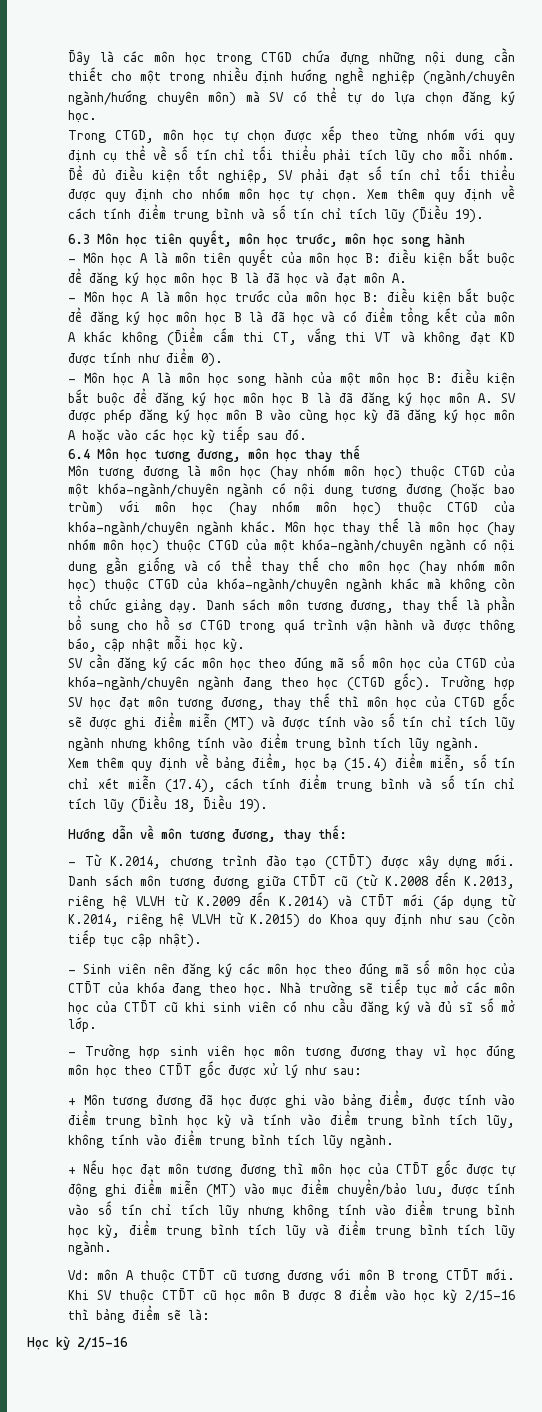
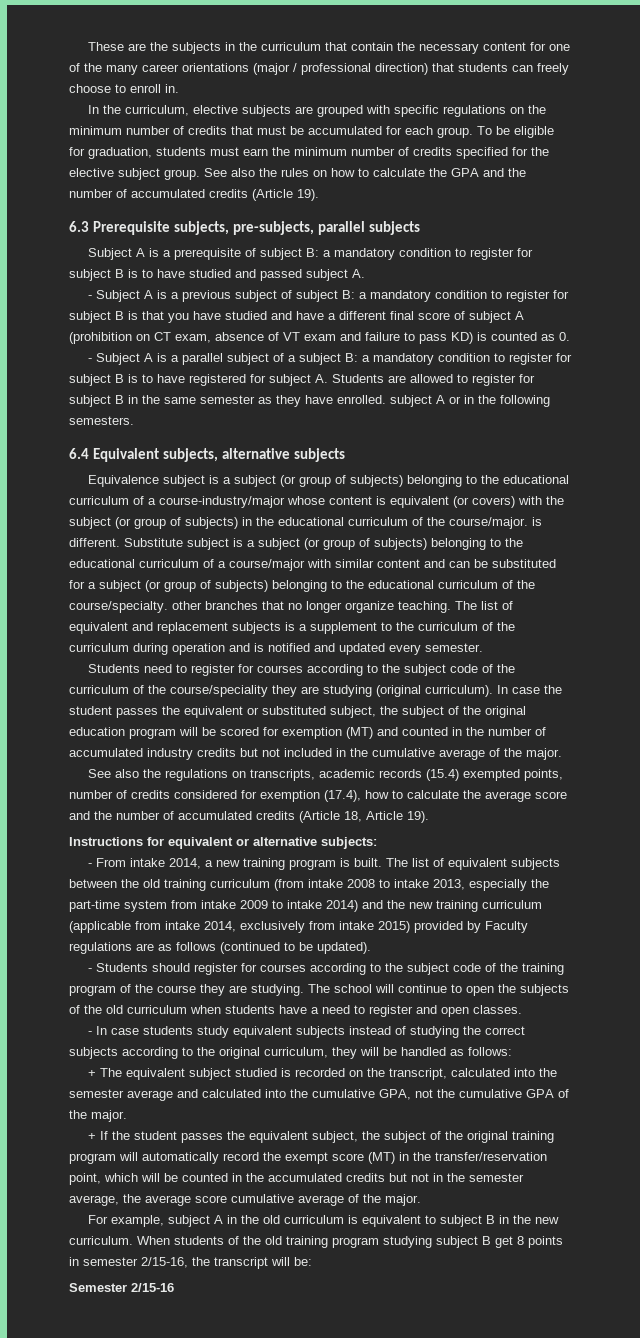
[67,48,516,65] [67,67,515,85] [67,87,515,106] [67,110,97,123] [67,126,515,143] [67,145,516,163] [67,165,515,183] [67,185,515,202] [67,204,484,223] [67,230,465,247] [67,249,515,266] [67,268,407,286] [67,288,516,305] [67,307,515,325] [67,327,515,346] [67,348,223,367] [67,369,515,386] [67,388,516,406] [67,409,515,423] [67,426,307,443] [67,445,360,462] [67,464,515,480] [67,483,515,498] [67,500,515,516] [67,518,516,536] [67,538,515,554] [67,556,515,575] [67,577,515,593] [67,595,515,613] [67,615,515,633] [67,635,245,652] [67,654,515,671] [67,673,515,691] [67,693,515,710] [67,712,515,731] [67,733,480,751] [67,753,515,772] [67,774,515,793] [67,795,268,813] [67,825,347,842] [67,854,515,870] [67,872,515,890] [67,892,516,910] [67,912,515,928] [67,930,202,948] [67,960,515,977] [67,979,515,996] [67,998,515,1015] [67,1017,97,1032] [67,1044,515,1059] [67,1061,362,1078] [67,1090,515,1108] [67,1110,515,1128] [67,1130,394,1148] [67,1160,516,1177] [67,1179,515,1198] [67,1200,516,1218] [67,1220,515,1238] [67,1241,112,1255] [67,1268,515,1283] [67,1285,515,1303] [67,1305,210,1323] [27,1336,70,1350] Đây là các môn học trong CTGD chứa đựng những nội dung cần thiết cho một trong nhiều định hướng nghề nghiệp (ngành/chuyên ngành/hướng chuyên môn) mà SV có thể tự do lựa chọn đăng ký học. // Trong CTGD, môn học tự chọn được xếp theo từng nhóm với quy định cụ thể về số tín chỉ tối thiểu phải tích lũy cho mỗi nhóm. Để đủ điều kiện tốt nghiệp, SV phải đạt số tín chỉ tối thiểu được quy định cho nhóm môn học tự chọn. Xem thêm quy định về cách tính điểm trung bình và số tín chỉ tích lũy (Điều 19). // 6.3 Môn học tiên quyết, môn học trước, môn học song hành // - Môn học A là môn tiên quyết của môn học B: điều kiện bắt buộc để đăng ký học môn học B là đã học và đạt môn A. // - Môn học A là môn học trước của môn học B: điều kiện bắt buộc để đăng ký học môn học B là đã học và có điểm tổng kết của môn A khác không (Điểm cấm thi CT, vắng thi VT và không đạt KD được tính như điểm 0). // - Môn học A là môn học song hành của một môn học B: điều kiện bắt buộc để đăng ký học môn học B là đã đăng ký học môn A. SV được phép đăng ký học môn B vào cùng học kỳ đã đăng ký học môn A hoặc vào các học kỳ tiếp sau đó. // 6.4 Môn học tương đương, môn học thay thế // Môn tương đương là môn học (hay nhóm môn học) thuộc CTGD của một khóa-ngành/chuyên ngành có nội dung tương đương (hoặc bao trùm) với môn học (hay nhóm môn học) thuộc CTGD của khóa-ngành/chuyên ngành khác. Môn học thay thế là môn học (hay nhóm môn học) thuộc CTGD của một khóa-ngành/chuyên ngành có nội dung gần giống và có thể thay thế cho môn học (hay nhóm môn học) thuộc CTGD của khóa-ngành/chuyên ngành khác mà không còn tổ chức giảng dạy. Danh sách môn tương đương, thay thế là phần bổ sung cho hồ sơ CTGD trong quá trình vận hành và được thông báo, cập nhật mỗi học kỳ. // SV cần đăng ký các môn học theo đúng mã số môn học của CTGD của khóa-ngành/chuyên ngành đang theo học (CTGD gốc). Trường hợp SV học đạt môn tương đương, thay thế thì môn học của CTGD gốc sẽ được ghi điểm miễn (MT) và được tính vào số tín chỉ tích lũy ngành nhưng không tính vào điểm trung bình tích lũy ngành. // Xem thêm quy định về bảng điểm, học bạ (15.4) điểm miễn, số tín chỉ xét miễn (17.4), cách tính điểm trung bình và số tín chỉ tích lũy (Điều 18, Điều 19). // Hướng dẫn về môn tương đương, thay thế: // - Từ K.2014, chương trình đào tạo (CTĐT) được xây dựng mới. Danh sách môn tương đương giữa CTĐT cũ (từ K.2008 đến K.2013, riêng hệ VLVH từ K.2009 đến K.2014) và CTĐT mới (áp dụng từ K.2014, riêng hệ VLVH từ K.2015) do Khoa quy định như sau (còn tiếp tục cập nhật). // - Sinh viên nên đăng ký các môn học theo đúng mã số môn học của CTĐT của khóa đang theo học. Nhà trường sẽ tiếp tục mở các môn học của CTĐT cũ khi sinh viên có nhu cầu đăng ký và đủ sĩ số mở lớp. // - Trường hợp sinh viên học môn tương đương thay vì học đúng môn học theo CTĐT gốc được xử lý như sau: // + Môn tương đương đã học được ghi vào bảng điểm, được tính vào điểm trung bình học kỳ và tính vào điểm trung bình tích lũy, không tính vào điểm trung bình tích lũy ngành. // + Nếu học đạt môn tương đương thì môn học của CTĐT gốc được tự động ghi điểm miễn (MT) vào mục điểm chuyển/bảo lưu, được tính vào số tín chỉ tích lũy nhưng không tính vào điểm trung bình học kỳ, điểm trung bình tích lũy và điểm trung bình tích lũy ngành. // Vd: môn A thuộc CTĐT cũ tương đương với môn B trong CTĐT mới. Khi SV thuộc CTĐT cũ học môn B được 8 điểm vào học kỳ 2/15-16 thì bảng điểm sẽ là: // Học kỳ -> [87,42,570,54] [69,63,569,75] [69,84,179,93] [87,105,546,117] [69,126,554,138] [69,147,549,159] [69,168,526,180] [69,189,319,201] [69,221,421,235] [87,248,533,260] [69,269,365,281] [87,290,569,302] [69,311,524,323] [69,332,570,344] [87,353,572,365] [69,374,535,386] [69,395,550,407] [69,416,134,425] [69,448,346,462] [87,475,569,487] [69,496,564,508] [69,517,542,529] [69,538,523,550] [69,559,556,571] [69,580,535,592] [69,601,513,613] [69,622,515,634] [69,643,483,655] [87,664,515,676] [69,685,562,697] [69,706,526,718] [69,727,546,739] [69,748,562,760] [87,769,563,781] [69,790,567,802] [69,811,429,823] [69,837,377,849] [87,858,560,870] [69,879,549,891] [69,900,542,912] [69,921,528,933] [69,942,371,954] [87,963,564,975] [69,984,569,996] [69,1005,522,1017] [87,1026,525,1038] [69,1047,512,1059] [87,1068,557,1080] [69,1089,569,1101] [69,1110,127,1122] [87,1131,554,1143] [69,1152,547,1164] [69,1173,524,1185] [69,1194,421,1206] [87,1215,559,1227] [69,1236,563,1248] [69,1257,312,1269] [69,1283,127,1292] These are the subjects in the curriculum that contain the necessary content for one of the many career orientations (major / professional direction) that students can freely choose to enroll in. // In the curriculum, elective subjects are grouped with specific regulations on the minimum number of credits that must be accumulated for each group. To be eligible for graduation, students must earn the minimum number of credits specified for the elective subject group. See also the rules on how to calculate the GPA and the number of accumulated credits (Article 19). // 6.3 Prerequisite subjects, pre-subjects, parallel subjects // Subject A is a prerequisite of subject B: a mandatory condition to register for subject B is to have studied and passed subject A. // - Subject A is a previous subject of subject B: a mandatory condition to register for subject B is that you have studied and have a different final score of subject A (prohibition on CT exam, absence of VT exam and failure to pass KD) is counted as 0. // - Subject A is a parallel subject of a subject B: a mandatory condition to register for subject B is to have registered for subject A. Students are allowed to register for subject B in the same semester as they have enrolled. subject A or in the following semesters. // 6.4 Equivalent subjects, alternative subjects // Equivalence subject is a subject (or group of subjects) belonging to the educational curriculum of a course-industry/major whose content is equivalent (or covers) with the subject (or group of subjects) in the educational curriculum of the course/major. is different. Substitute subject is a subject (or group of subjects) belonging to the educational curriculum of a course/major with similar content and can be substituted for a subject (or group of subjects) belonging to the educational curriculum of the course/specialty. other branches that no longer organize teaching. The list of equivalent and replacement subjects is a supplement to the curriculum of the curriculum during operation and is notified and updated every semester. // Students need to register for courses according to the subject code of the curriculum of the course/speciality they are studying (original curriculum). In case the student passes the equivalent or substituted subject, the subject of the original education program will be scored for exemption (MT) and counted in the number of accumulated industry credits but not included in the cumulative average of the major. // See also the regulations on transcripts, academic records (15.4) exempted points, number of credits considered for exemption (17.4), how to calculate the average score and the number of accumulated credits (Article 18, Article 19). // Instructions for equivalent or alternative subjects: // - From intake 2014, a new training program is built. The list of equivalent subjects between the old training curriculum (from intake 2008 to intake 2013, especially the part-time system from intake 2009 to intake 2014) and the new training curriculum (applicable from intake 2014, exclusively from intake 2015) provided by Faculty regulations are as follows (continued to be updated). // - Students should register for courses according to the subject code of the training program of the course they are studying. The school will continue to open the subjects of the old curriculum when students have a need to register and open classes. // - In case students study equivalent subjects instead of studying the correct subjects according to the original curriculum, they will be handled as follows: // + The equivalent subject studied is recorded on the transcript, calculated into the semester average and calculated into the cumulative GPA, not the cumulative GPA of the major. // + If the student passes the equivalent subject, the subject of the original training program will automatically record the exempt score (MT) in the transfer/reservation point, which will be counted in the accumulated credits but not in the semester average, the average score cumulative average of the major. // For example, subject A in the old curriculum is equivalent to subject B in the new curriculum. When students of the old training program studying subject B get 8 points in semester 2/15-16, the transcript will be: // Semester

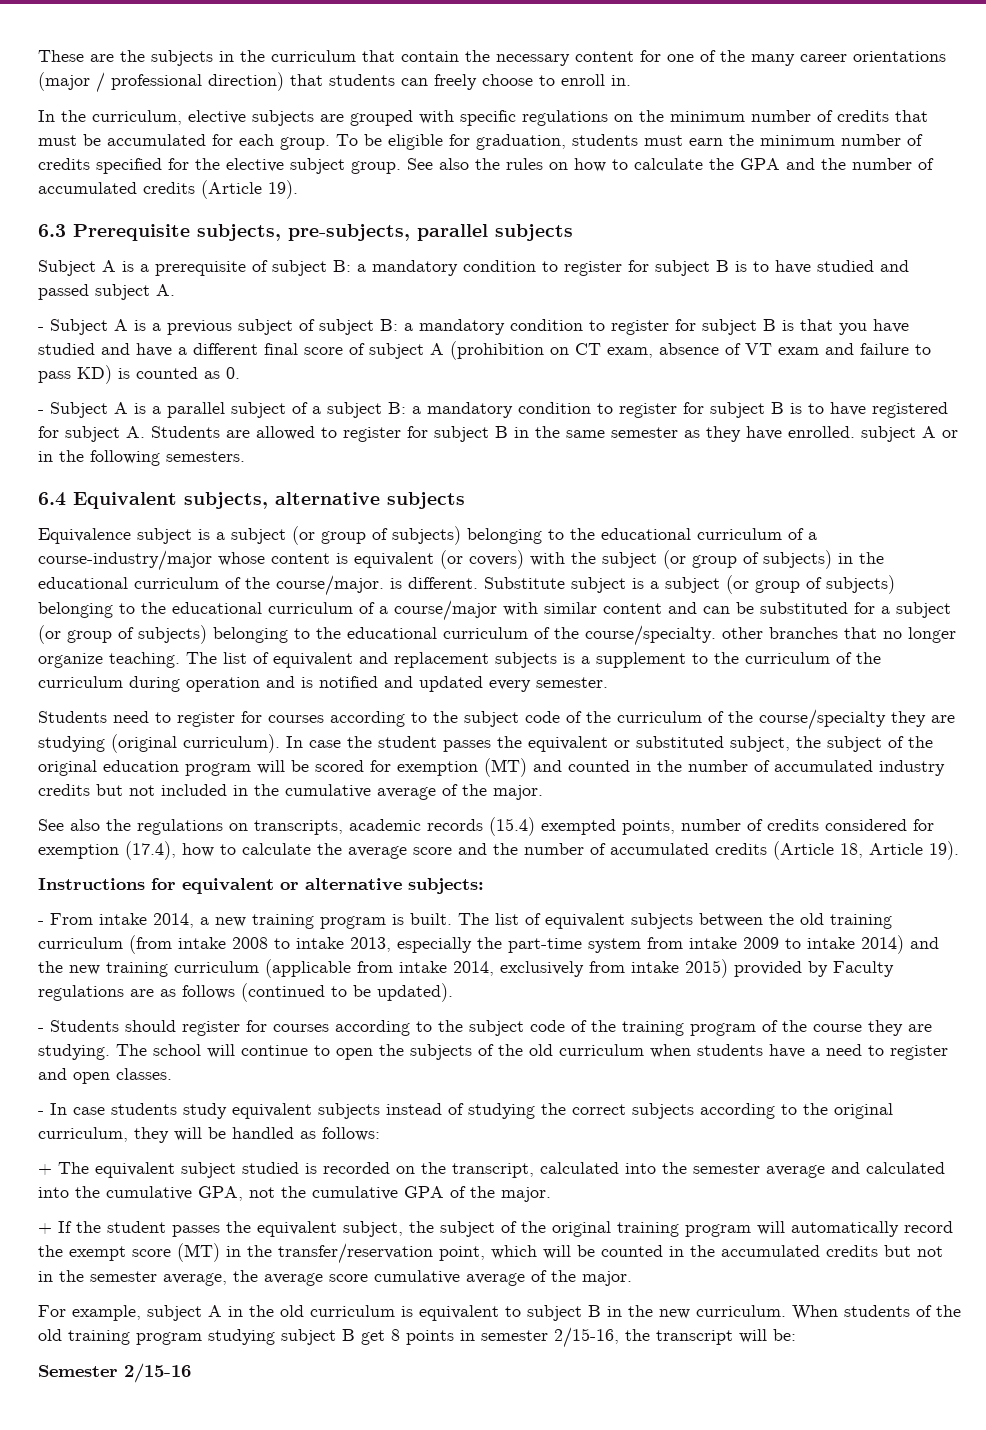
[170,685,268,697] course/speciality -> [759,709,886,730] course/specialty

